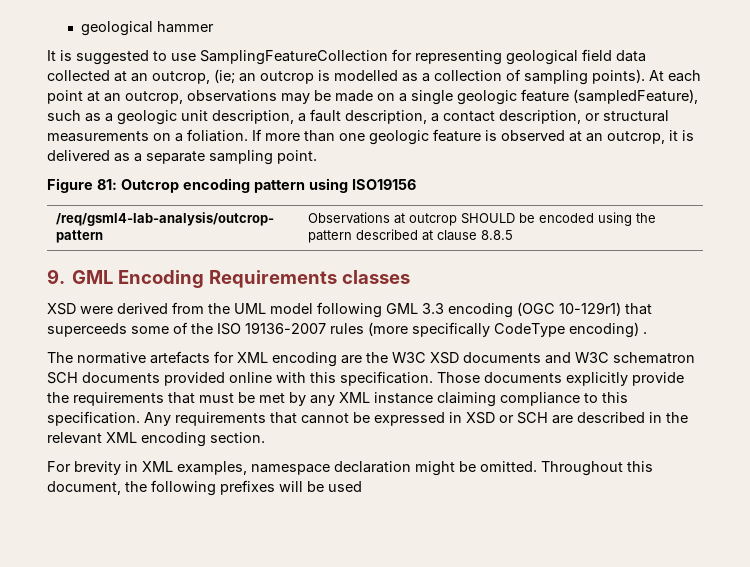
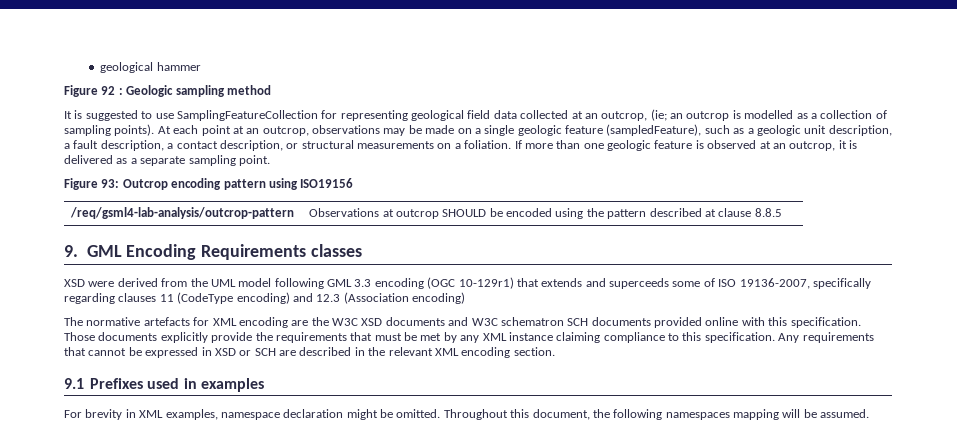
(214, 27) none -> [64,85,271,97] // Figure 92 : Geologic sampling method
[97,179,117,190] 81: -> [101,179,120,188] 93:
(652, 309) none -> [541,278,606,287] extends and
[191,322,647,338] the ISO 19136-2007 rules (more specifically CodeType encoding) . -> [718,278,871,289] [64,292,465,304] ISO 19136-2007, specifically regarding clauses 11 (CodeType encoding) and 12.3 (Association encoding)
(265, 437) none -> [64,378,264,392] // 9.1 Prefixes used in examples
[220,480,275,495] prefixes -> [665,409,779,420] namespaces mapping
[328,481,362,492] used -> [820,409,870,418] assumed.

